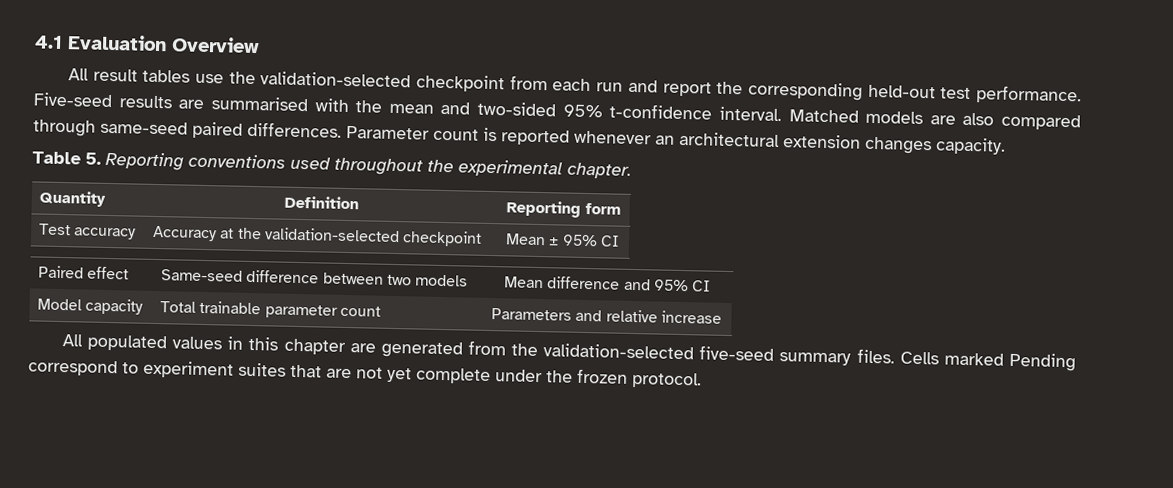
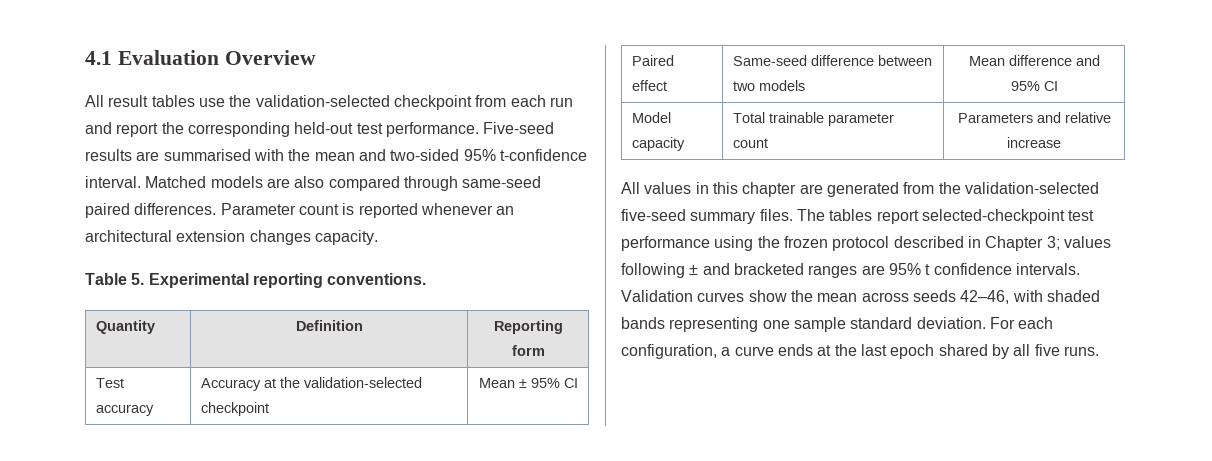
[105,151,632,179] Reporting conventions used throughout the experimental chapter. -> [148,273,427,288] Experimental reporting conventions.
[87,334,168,352] populated -> (640, 188) none
[899,351,1077,372] [28,359,702,389] Cells marked Pending correspond to experiment suites that are not yet complete under the frozen protocol. -> [796,209,1095,224] [621,236,1111,251] [621,263,1080,278] [621,290,1100,304] [621,317,1054,332] [621,344,1099,359] The tables report selected-checkpoint test performance using the frozen protocol described in Chapter 3; values following ± and bracketed ranges are 95% t confidence intervals. Validation curves show the mean across seeds 42–46, with shaded bands representing one sample standard deviation. For each configuration, a curve ends at the last epoch shared by all five runs.

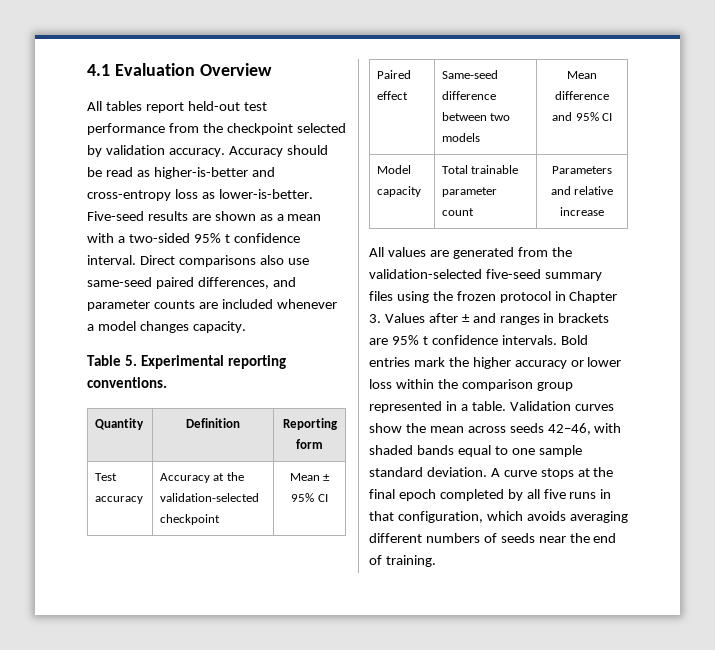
[108,95,573,110] [85,122,555,137] [85,149,587,161] [85,176,542,191] [85,203,515,218] [85,230,246,242] result tables use the validation-selected checkpoint from each run and report the corresponding held-out test performance. Five-seed results are summarised with the mean and two-sided 95% t-confidence interval. Matched models are also compared through same-seed paired differences. Parameter count is reported whenever an architectural extension -> [105,101,267,113] [87,123,346,135] [87,145,328,157] [87,167,275,179] [87,189,313,201] [87,211,322,221] [87,233,300,243] [87,255,309,267] [87,277,296,289] [87,299,337,311] [87,321,136,331] tables report held-out test performance from the checkpoint selected by validation accuracy. Accuracy should be read as higher-is-better and cross-entropy loss as lower-is-better. Five-seed results are shown as a mean with a two-sided 95% t confidence interval. Direct comparisons also use same-seed paired differences, and parameter counts are included whenever a model
[695,182,797,197] in this chapter -> (426, 252) none
[759,209,1095,224] [621,236,710,251] files. The tables report selected-checkpoint test performance -> [369,291,393,301] files
[893,236,964,248] described -> (551, 297) none
[1046,236,1111,250] [621,263,858,278] 3; values following ± and bracketed ranges -> [369,313,610,325] 3. Values after ± and ranges in brackets
(1080, 269) none -> [560,335,588,345] [369,357,622,369] [369,379,573,391] [369,401,506,413] Bold entries mark the higher accuracy or lower loss within the comparison group represented in a table.
[669,317,759,332] representing -> [457,445,508,457] equal to
[989,317,1054,329] [621,344,1099,359] For each configuration, a curve ends at the last epoch shared by all five runs. -> [490,467,614,479] [369,489,612,501] [369,511,628,523] [369,533,617,543] [369,555,436,567] A curve stops at the final epoch completed by all five runs in that configuration, which avoids averaging different numbers of seeds near the end of training.

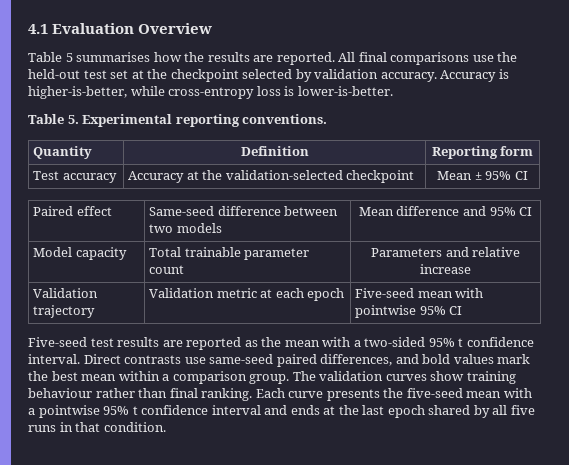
[87,101,267,113] [87,123,199,135] All tables report held-out test performance from -> [28,52,518,65] [28,69,144,79] Table 5 summarises how the results are reported. All final comparisons use the held-out test set at
[286,145,328,155] [87,167,275,179] should be read as higher-is-better and -> [498,69,509,79] [28,86,165,99] is higher-is-better, while
[201,192,215,199] as -> [284,86,295,96] is
[87,211,322,221] [87,233,300,243] [87,255,309,267] [87,277,296,289] [87,299,337,311] [87,321,246,333] Five-seed results are shown as a mean with a two-sided 95% t confidence interval. Direct comparisons also use same-seed paired differences, and parameter counts are included whenever a model changes capacity. -> (393, 91) none
[369,247,572,259] [369,269,602,281] [369,291,618,303] [369,313,610,325] [369,335,588,345] [369,357,622,369] [369,379,573,391] [369,401,614,413] [369,423,622,435] [369,445,582,457] [369,467,614,479] [369,489,504,501] // All values are generated from the validation-selected five-seed summary files using the frozen protocol in Chapter 3. Values after ± and ranges in brackets are 95% t confidence intervals. Bold entries mark the higher accuracy or lower loss within the comparison group represented in a table. Validation curves show the mean across seeds 42–46, with shaded bands equal to one sample standard deviation. A curve stops at the final epoch completed -> [33,288,99,298] [33,305,96,318] [149,288,345,301] [355,288,484,298] [355,305,463,318] [28,337,534,350] [28,354,531,367] [28,371,516,384] [28,388,532,401] [28,405,471,418] // Validation trajectory | Validation metric at each epoch | Five-seed mean with pointwise 95% CI // Five-seed test results are reported as the mean with a two-sided 95% t confidence interval. Direct contrasts use same-seed paired differences, and bold values mark the best mean within a comparison group. The validation curves show training behaviour rather than final ranking. Each curve presents the five-seed mean with a pointwise 95% t confidence interval and ends at the last epoch shared
[397,511,628,523] [369,533,617,543] [369,555,436,567] configuration, which avoids averaging different numbers of seeds near the end of training. -> [103,422,166,432] condition.

